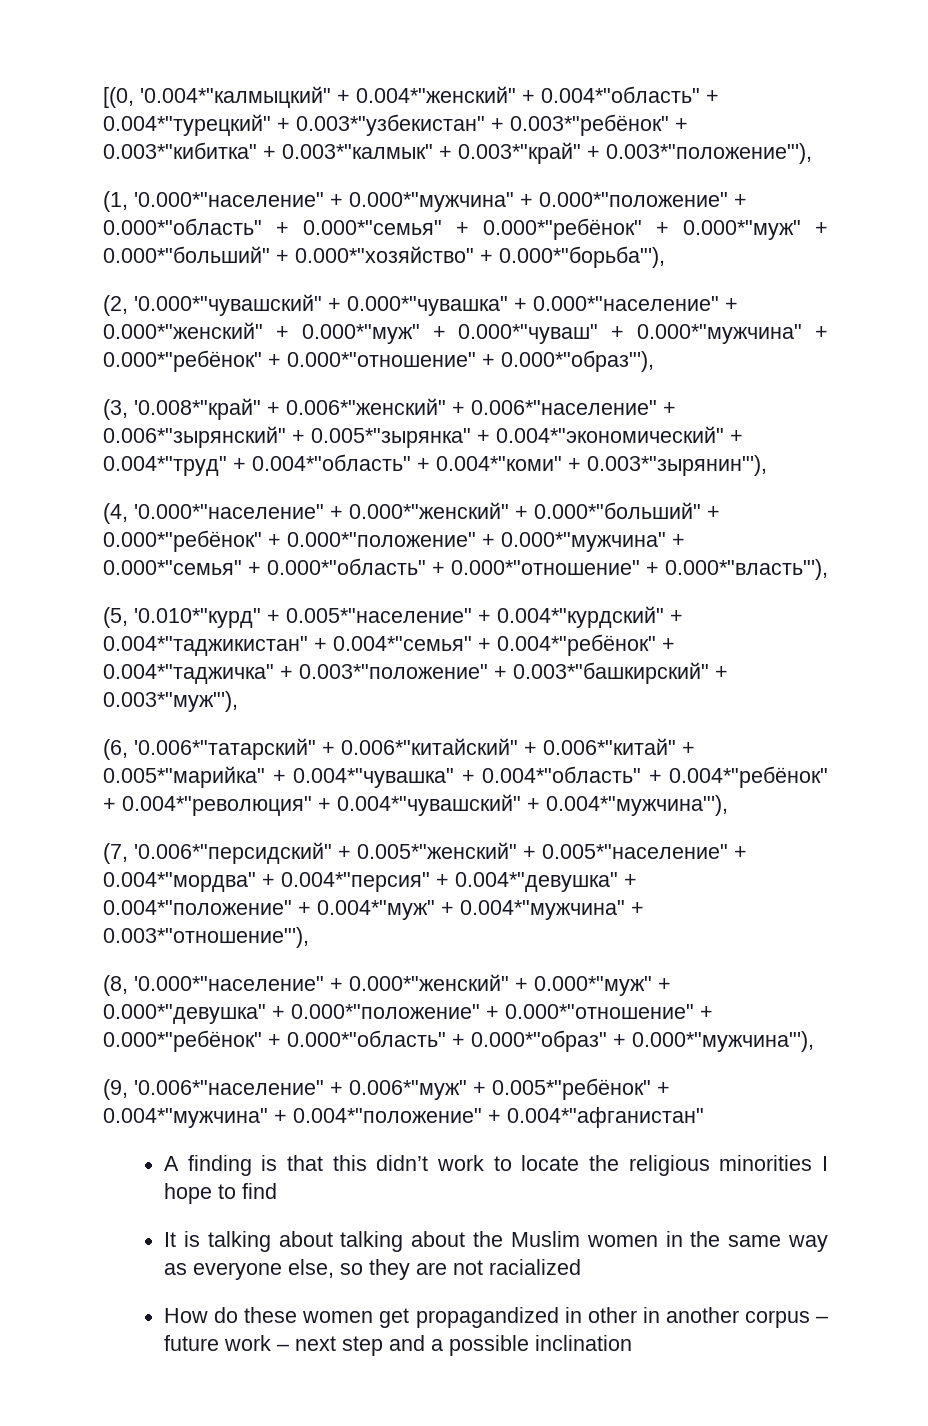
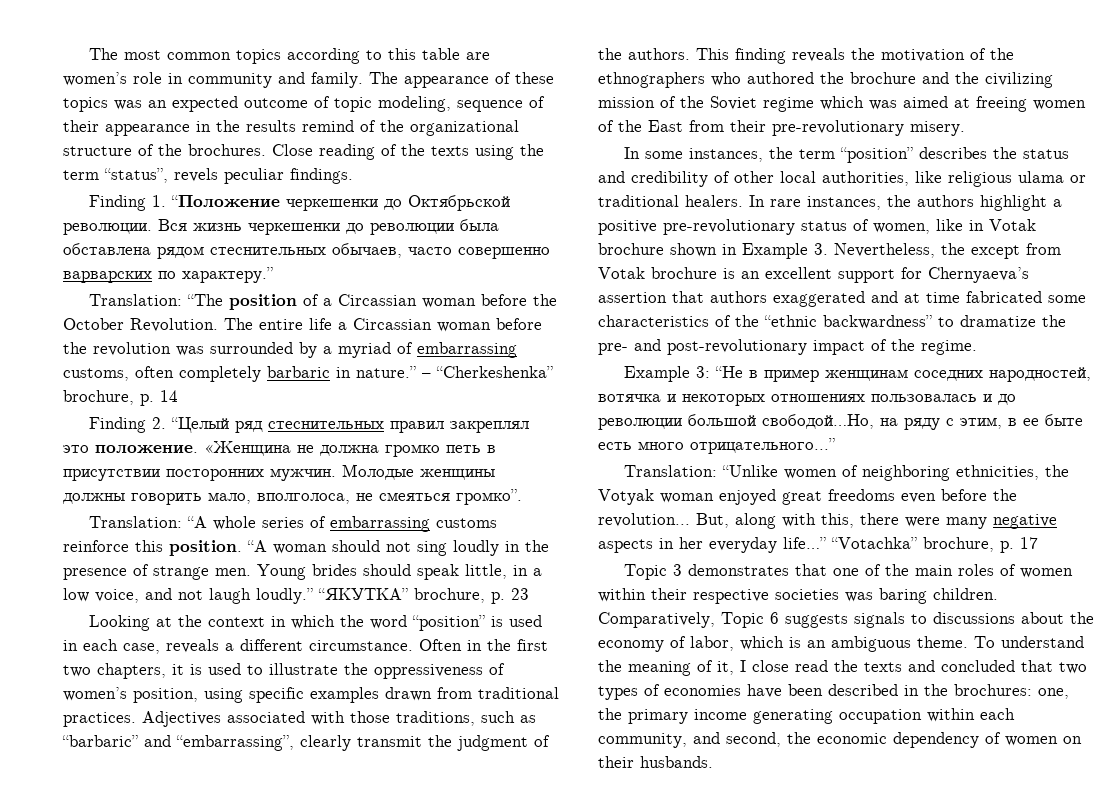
[103,86,719,108] [103,114,688,136] [103,142,812,164] [103,191,747,212] [103,218,828,240] [103,246,665,268] [103,294,738,316] [103,322,828,344] [103,350,654,372] [103,398,676,420] [103,426,743,448] [103,454,767,476] [103,502,720,524] [103,530,685,552] [103,558,828,580] [103,606,683,628] [103,634,675,656] [103,662,728,684] [103,691,238,712] [103,738,695,760] [103,766,828,788] [103,794,728,816] [103,842,747,864] [103,872,637,892] [103,900,644,920] [103,927,309,948] [103,974,671,996] [103,1004,713,1024] [103,1030,814,1052] [103,1078,670,1100] [103,1107,704,1128] [164,1155,828,1176] [164,1183,278,1204] [164,1231,828,1252] [164,1259,582,1280] [164,1307,828,1328] [164,1335,633,1356] [(0, '0.004*"калмыцкий" + 0.004*"женский" + 0.004*"область" + 0.004*"турецкий" + 0.003*"узбекистан" + 0.003*"ребёнок" + 0.003*"кибитка" + 0.003*"калмык" + 0.003*"край" + 0.003*"положение"'), // (1, '0.000*"население" + 0.000*"мужчина" + 0.000*"положение" + 0.000*"область" + 0.000*"семья" + 0.000*"ребёнок" + 0.000*"муж" + 0.000*"больший" + 0.000*"хозяйство" + 0.000*"борьба"'), // (2, '0.000*"чувашский" + 0.000*"чувашка" + 0.000*"население" + 0.000*"женский" + 0.000*"муж" + 0.000*"чуваш" + 0.000*"мужчина" + 0.000*"ребёнок" + 0.000*"отношение" + 0.000*"образ"'), // (3, '0.008*"край" + 0.006*"женский" + 0.006*"население" + 0.006*"зырянский" + 0.005*"зырянка" + 0.004*"экономический" + 0.004*"труд" + 0.004*"область" + 0.004*"коми" + 0.003*"зырянин"'), // (4, '0.000*"население" + 0.000*"женский" + 0.000*"больший" + 0.000*"ребёнок" + 0.000*"положение" + 0.000*"мужчина" + 0.000*"семья" + 0.000*"область" + 0.000*"отношение" + 0.000*"власть"'), // (5, '0.010*"курд" + 0.005*"население" + 0.004*"курдский" + 0.004*"таджикистан" + 0.004*"семья" + 0.004*"ребёнок" + 0.004*"таджичка" + 0.003*"положение" + 0.003*"башкирский" + 0.003*"муж"'), // (6, '0.006*"татарский" + 0.006*"китайский" + 0.006*"китай" + 0.005*"марийка" + 0.004*"чувашка" + 0.004*"область" + 0.004*"ребёнок" + 0.004*"революция" + 0.004*"чувашский" + 0.004*"мужчина"'), // (7, '0.006*"персидский" + 0.005*"женский" + 0.005*"население" + 0.004*"мордва" + 0.004*"персия" + 0.004*"девушка" + 0.004*"положение" + 0.004*"муж" + 0.004*"мужчина" + 0.003*"отношение"'), // (8, '0.000*"население" + 0.000*"женский" + 0.000*"муж" + 0.000*"девушка" + 0.000*"положение" + 0.000*"отношение" + 0.000*"ребёнок" + 0.000*"область" + 0.000*"образ" + 0.000*"мужчина"'), // (9, '0.006*"население" + 0.006*"муж" + 0.005*"ребёнок" + 0.004*"мужчина" + 0.004*"положение" + 0.004*"афганистан" // A finding is that this didn’t work to locate the religious minorities I hope to find // It is talking about talking about the Muslim women in the same way as everyone else, so they are not racialized // How do these women get propagandized in other in another corpus – future work – next step and a possible inclination -> [89,48,491,64] [63,72,554,88] [63,96,545,112] [63,120,519,136] [63,144,544,160] [63,168,353,184] [89,195,511,211] [63,219,499,235] [63,243,550,259] [63,267,273,283] [89,294,558,310] [63,318,542,332] [63,342,517,358] [63,366,553,382] [63,390,178,406] [89,417,530,433] [63,441,496,457] [63,464,495,481] [63,489,522,505] [89,516,498,532] [63,540,549,556] [63,564,542,580] [63,588,529,604] [89,615,543,631] [63,639,548,654] [63,663,505,679] [63,687,559,703] [63,711,536,727] [62,735,550,751] [598,48,1014,64] [598,72,1053,88] [598,96,1086,112] [598,120,965,136] [624,147,1070,163] [598,171,1086,187] [598,195,1062,211] [598,219,1036,235] [598,243,1061,259] [598,267,1029,283] [598,291,1086,307] [598,315,1066,329] [598,339,977,355] [624,366,1092,382] [598,394,1016,406] [598,414,1083,430] [598,438,835,454] [624,465,1070,481] [598,489,1017,505] [598,513,1057,529] [598,537,1038,553] [624,564,1074,580] [598,588,998,604] [598,612,1094,628] [598,636,1084,652] [598,660,1087,676] [598,684,1069,700] [598,708,1015,724] [598,732,1082,748] [598,756,713,768] The most common topics according to this table are women’s role in community and family. The appearance of these topics was an expected outcome of topic modeling, sequence of their appearance in the results remind of the organizational structure of the brochures. Close reading of the texts using the term “status”, revels peculiar findings. // Finding 1. “Положение черкешенки до Октябрьской революции. Вся жизнь черкешенки до революции была обставлена рядом стеснительных обычаев, часто совершенно варварских по характеру.” // Translation: “The position of a Circassian woman before the October Revolution. The entire life a Circassian woman before the revolution was surrounded by a myriad of embarrassing customs, often completely barbaric in nature.” – “Cherkeshenka” brochure, p. 14 // Finding 2. “Целый ряд стеснительных правил закреплял это положение. «Женщина не должна громко петь в присутствии посторонних мужчин. Молодые женщины должны говорить мало, вполголоса, не смеяться громко”. // Translation: “A whole series of embarrassing customs reinforce this position. “A woman should not sing loudly in the presence of strange men. Young brides should speak little, in a low voice, and not laugh loudly.” “ЯКУТКА” brochure, p. 23 // Looking at the context in which the word “position” is used in each case, reveals a different circumstance. Often in the first two chapters, it is used to illustrate the oppressiveness of women’s position, using specific examples drawn from traditional practices. Adjectives associated with those traditions, such as “barbaric” and “embarrassing”, clearly transmit the judgment of the authors. This finding reveals the motivation of the ethnographers who authored the brochure and the civilizing mission of the Soviet regime which was aimed at freeing women of the East from their pre-revolutionary misery. // In some instances, the term “position” describes the status and credibility of other local authorities, like religious ulama or traditional healers. In rare instances, the authors highlight a positive pre-revolutionary status of women, like in Votak brochure shown in Example 3. Nevertheless, the except from Votak brochure is an excellent support for Chernyaeva’s assertion that authors exaggerated and at time fabricated some characteristics of the “ethnic backwardness” to dramatize the pre- and post-revolutionary impact of the regime. // Example 3: “Не в пример женщинам соседних народностей, вотячка и некоторых отношениях пользовалась и до революции большой свободой…Но, на ряду с этим, в ее быте есть много отрицательного...” // Translation: “Unlike women of neighboring ethnicities, the Votyak woman enjoyed great freedoms even before the revolution... But, along with this, there were many negative aspects in her everyday life…” “Votachka” brochure, p. 17 // Topic 3 demonstrates that one of the main roles of women within their respective societies was baring children. Comparatively, Topic 6 suggests signals to discussions about the economy of labor, which is an ambiguous theme. To understand the meaning of it, I close read the texts and concluded that two types of economies have been described in the brochures: one, the primary income generating occupation within each community, and second, the economic dependency of women on their husbands.

